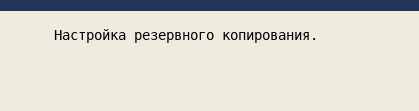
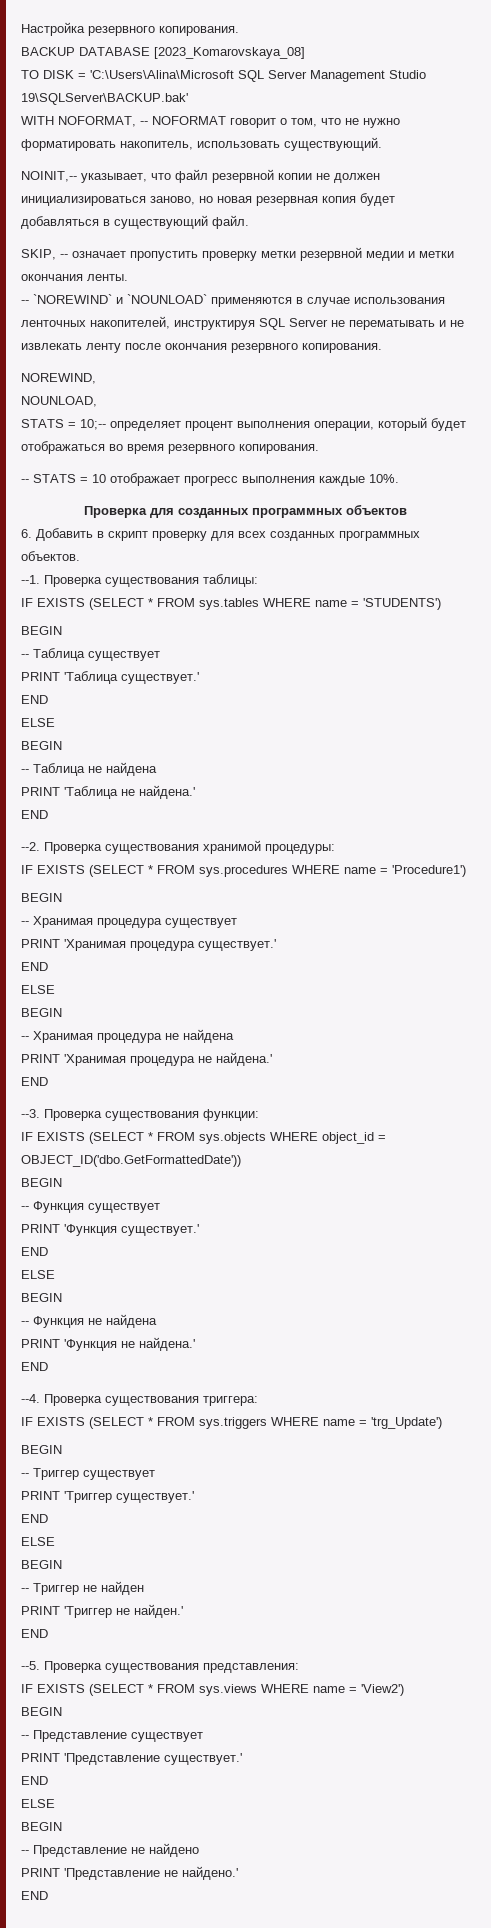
(318, 37) none -> [21,47,305,59] [21,70,426,82] [21,93,188,105] [21,116,400,128] [21,137,382,151] [21,169,380,183] [21,193,395,206] [21,215,249,229] [21,247,454,261] [21,274,128,281] [21,294,445,307] [21,316,464,330] [21,343,382,353] [21,373,96,384] [21,396,97,407] [21,417,466,431] [21,441,319,454] [21,473,399,486] [84,504,407,518] [21,528,420,541] [21,551,80,561] [21,574,258,587] [21,598,441,610] [21,626,62,635] [21,648,160,661] [21,671,199,684] [21,695,48,704] [21,718,55,727] [21,741,62,750] [21,762,157,776] [21,785,195,799] [21,810,48,819] [21,840,335,854] [21,865,466,877] [21,893,62,902] [21,916,237,928] [21,939,276,951] [21,962,48,971] [21,985,55,994] [21,1008,62,1017] [21,1029,234,1043] [21,1052,272,1066] [21,1077,48,1086] [21,1109,259,1121] [21,1132,386,1144] [21,1155,241,1167] [21,1178,62,1187] [21,1201,160,1213] [21,1224,199,1236] [21,1247,48,1256] [21,1270,55,1279] [21,1293,62,1302] [21,1314,157,1328] [21,1337,195,1351] [21,1362,48,1371] [21,1394,258,1406] [21,1417,442,1429] [21,1445,62,1454] [21,1468,155,1480] [21,1491,194,1503] [21,1514,48,1523] [21,1537,55,1546] [21,1560,62,1569] [21,1581,144,1595] [21,1604,183,1618] [21,1629,48,1638] [21,1661,299,1673] [21,1684,404,1696] [21,1707,62,1716] [21,1730,203,1742] [21,1753,242,1765] [21,1776,48,1785] [21,1799,55,1808] [21,1822,62,1831] [21,1843,199,1857] [21,1866,238,1880] [21,1891,48,1900] // BACKUP DATABASE [2023_Komarovskaya_08] // TO DISK = 'C:\Users\Alina\Microsoft SQL Server Management Studio 19\SQLServer\BACKUP.bak' // WITH NOFORMAT, -- NOFORMAT говорит о том, что не нужно форматировать накопитель, использовать существующий. // NOINIT,-- указывает, что файл резервной копии не должен инициализироваться заново, но новая резервная копия будет добавляться в существующий файл. // SKIP, -- означает пропустить проверку метки резервной медии и метки окончания ленты. // -- `NOREWIND` и `NOUNLOAD` применяются в случае использования ленточных накопителей, инструктируя SQL Server не перематывать и не извлекать ленту после окончания резервного копирования. // NOREWIND, // NOUNLOAD, // STATS = 10;-- определяет процент выполнения операции, который будет отображаться во время резервного копирования. // -- STATS = 10 отображает прогресс выполнения каждые 10%. // Проверка для созданных программных объектов // 6. Добавить в скрипт проверку для всех созданных программных объектов. // --1. Проверка существования таблицы: // IF EXISTS (SELECT * FROM sys.tables WHERE name = 'STUDENTS') // BEGIN // -- Таблица существует // PRINT 'Таблица существует.' // END // ELSE // BEGIN // -- Таблица не найдена // PRINT 'Таблица не найдена.' // END // --2. Проверка существования хранимой процедуры: // IF EXISTS (SELECT * FROM sys.procedures WHERE name = 'Procedure1') // BEGIN // -- Хранимая процедура существует // PRINT 'Хранимая процедура существует.' // END // ELSE // BEGIN // -- Хранимая процедура не найдена // PRINT 'Хранимая процедура не найдена.' // END // --3. Проверка существования функции: // IF EXISTS (SELECT * FROM sys.objects WHERE object_id = OBJECT_ID('dbo.GetFormattedDate')) // BEGIN // -- Функция существует // PRINT 'Функция существует.' // END // ELSE // BEGIN // -- Функция не найдена // PRINT 'Функция не найдена.' // END // --4. Проверка существования триггера: // IF EXISTS (SELECT * FROM sys.triggers WHERE name = 'trg_Update') // BEGIN // -- Триггер существует // PRINT 'Триггер существует.' // END // ELSE // BEGIN // -- Триггер не найден // PRINT 'Триггер не найден.' // END // --5. Проверка существования представления: // IF EXISTS (SELECT * FROM sys.views WHERE name = 'View2') // BEGIN // -- Представление существует // PRINT 'Представление существует.' // END // ELSE // BEGIN // -- Представление не найдено // PRINT 'Представление не найдено.' // END

